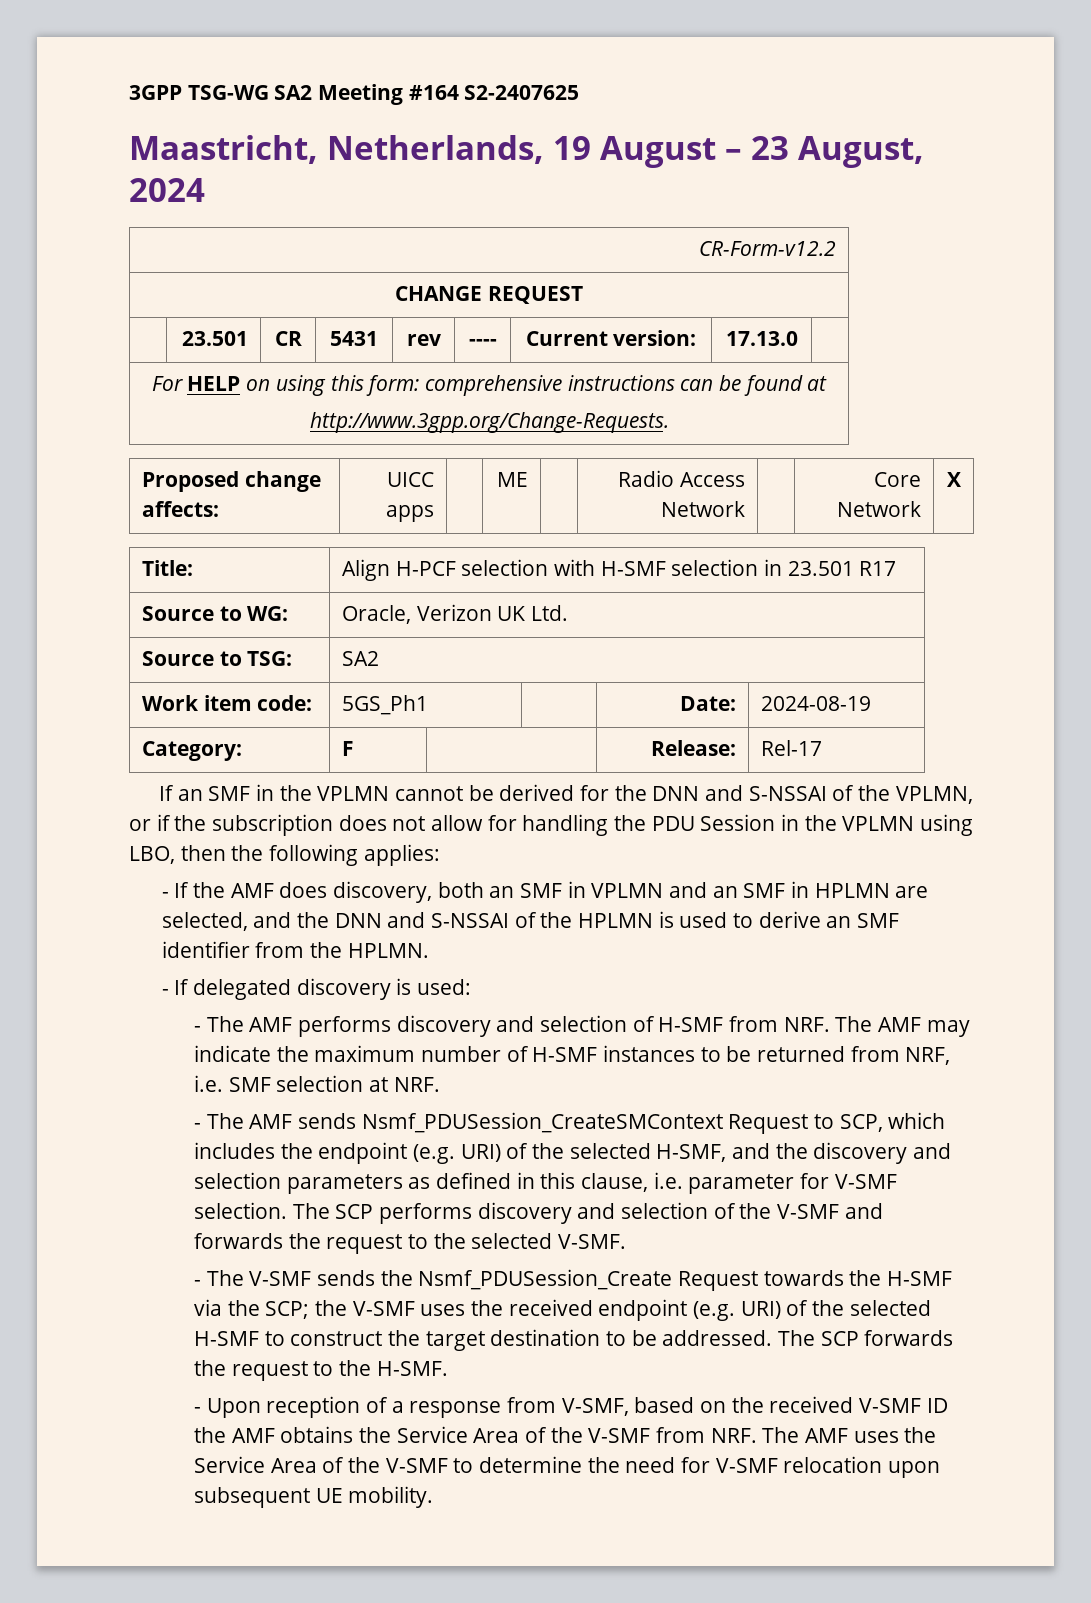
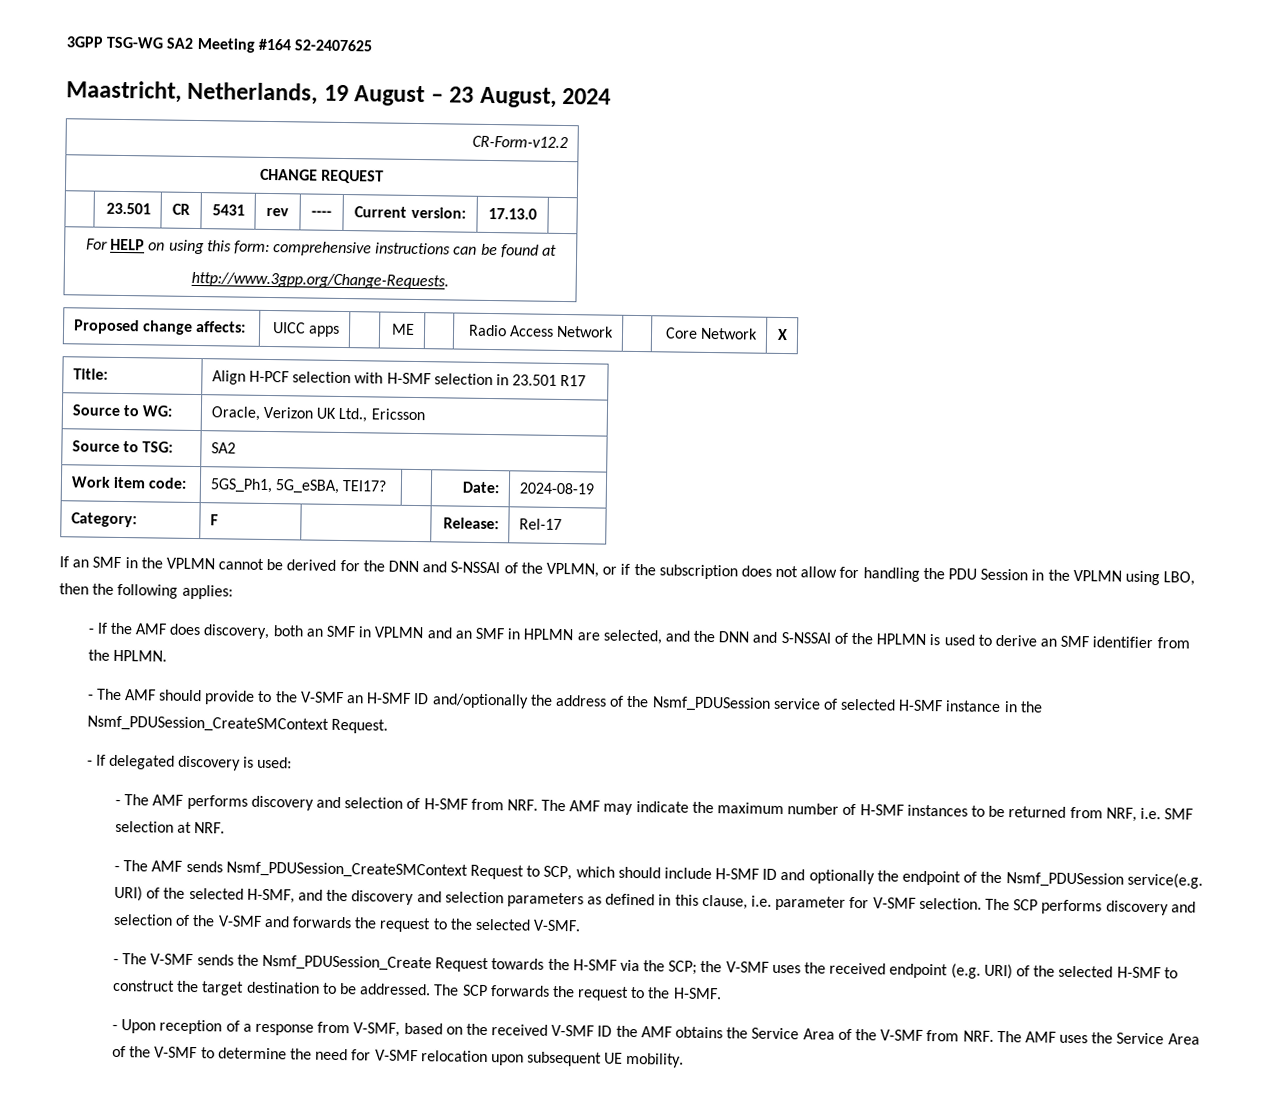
[531,605,569,621] Ltd. -> [338,407,425,423] Ltd., Ericsson
[341,695,428,715] 5GS_Ph1 -> [209,478,388,494] 5GS_Ph1, 5G_eSBA, TEI17?
(429, 950) none -> [86,688,1043,713] [86,715,388,734] // - The AMF should provide to the V-SMF an H-SMF ID and/optionally the address of the Nsmf_PDUSession service of selected H-SMF instance in the Nsmf_PDUSession_CreateSMContext Request.
[194,1142,456,1164] includes the endpoint (e.g. -> [617,866,1203,889] should include H-SMF ID and optionally the endpoint of the Nsmf_PDUSession service(e.g.

